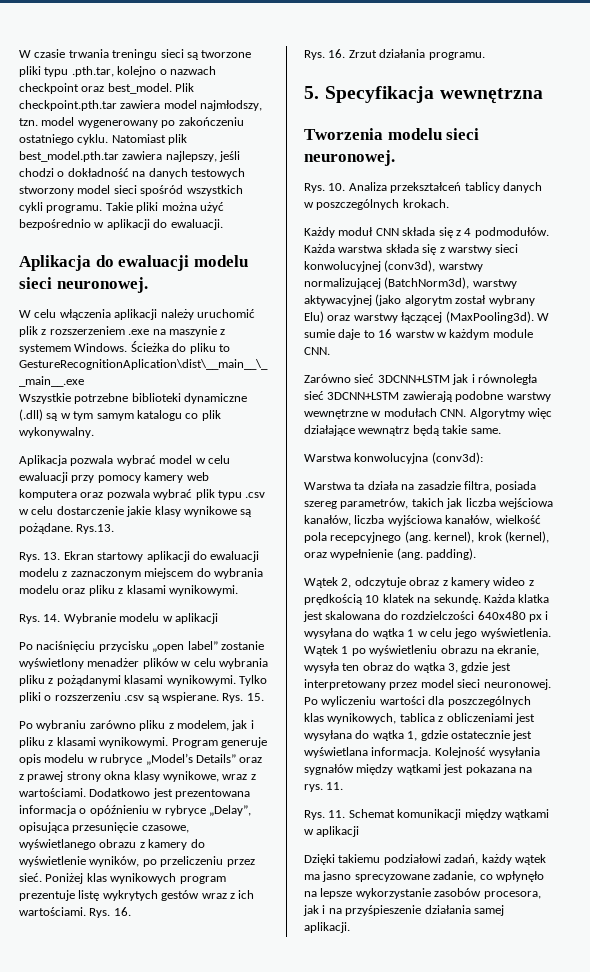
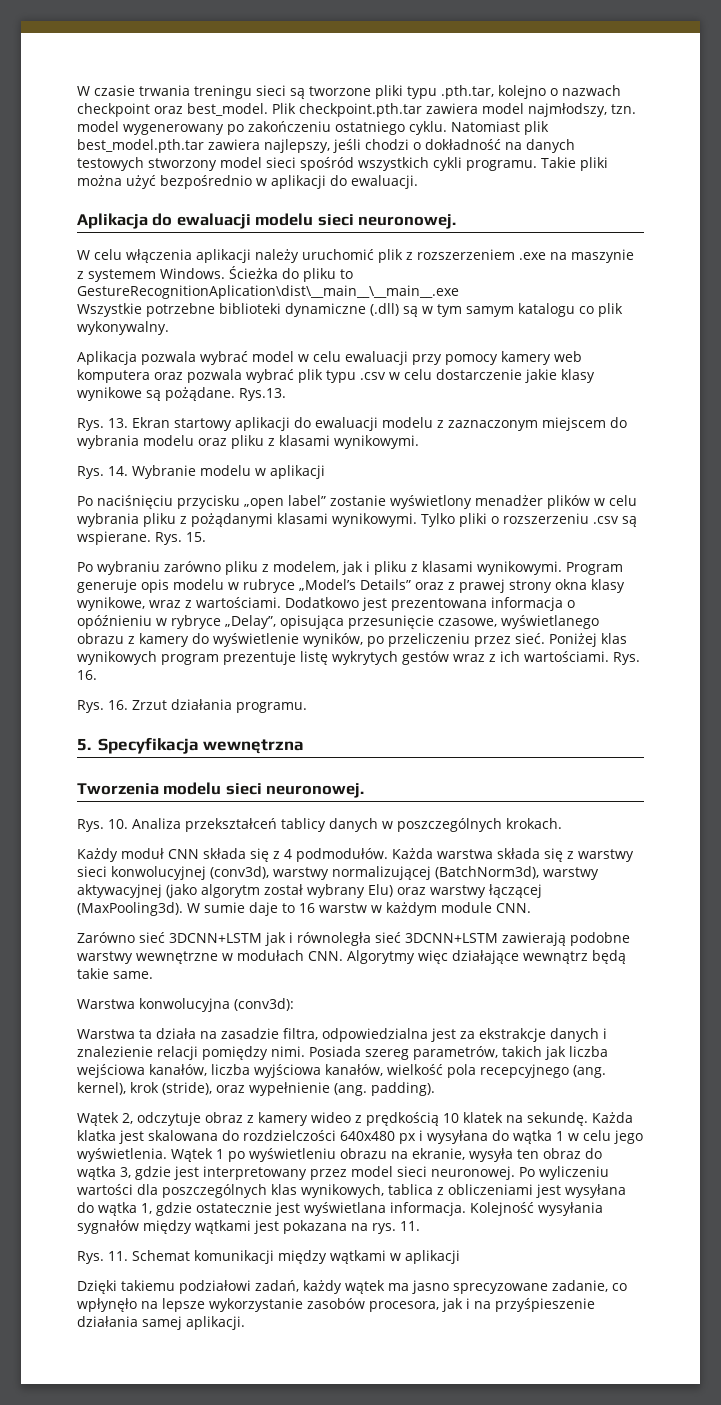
[495,481,537,492] posiada -> [322,1028,607,1042] [77,1046,361,1060] odpowiedzialna jest za ekstrakcje danych i znalezienie relacji pomiędzy nimi. Posiada
[504,531,549,543] (kernel), -> [162,1082,212,1095] (stride),

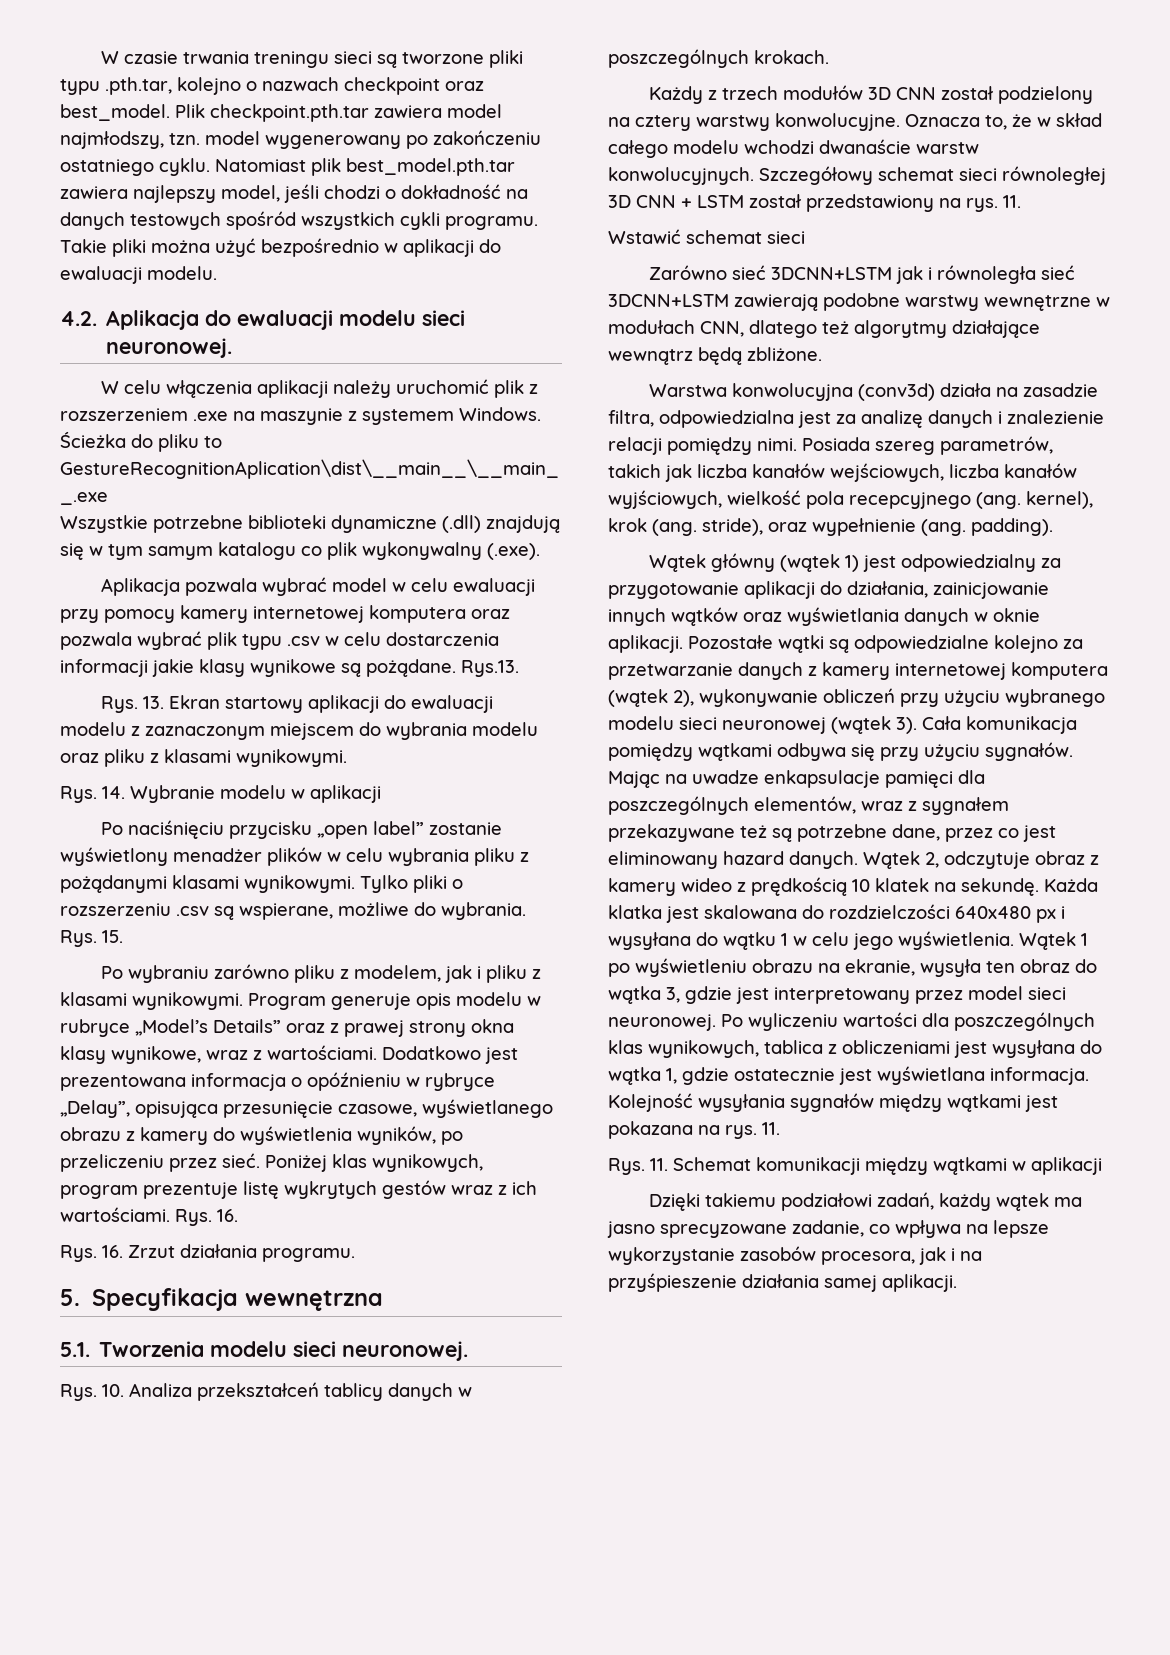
[264,139,330,153] najlepszy, -> [133,185,280,203] najlepszy model,
[148,157,296,171] stworzony model sieci -> (221, 221) none
[351,175,418,189] ewaluacji. // -> [60,266,217,284] [60,311,97,326] ewaluacji modelu. // 4.2.
[403,306,418,317] są -> [486,515,560,533] [60,543,84,560] znajdują się
[77,321,169,335] wykonywalny. -> [362,542,540,560] wykonywalny (.exe).
[554,351,582,362] web -> [253,606,364,623] internetowej
[436,369,522,380] dostarczenie -> [386,632,499,646] [60,659,148,677] dostarczenia informacji
[77,531,151,545] wspierane. -> [239,902,526,920] wspierane, możliwe do wybrania.
[213,633,299,647] wyświetlenie -> [240,1126,352,1145] wyświetlenia
[77,651,157,665] wynikowych -> [372,1154,483,1172] wynikowych,
(305, 746) none -> [60,1342,90,1357] 5.1.
[121,848,634,862] [77,866,599,880] [77,884,542,898] [77,902,531,916] moduł CNN składa się z 4 podmodułów. Każda warstwa składa się z warstwy sieci konwolucyjnej (conv3d), warstwy normalizującej (BatchNorm3d), warstwy aktywacyjnej (jako algorytm został wybrany Elu) oraz warstwy łączącej (MaxPooling3d). W sumie daje to 16 warstw w każdym module CNN. -> [707,85,1093,104] [608,113,1102,131] [608,139,979,158] [608,166,1106,185] [608,194,1021,212] [608,229,805,244] z trzech modułów 3D CNN został podzielony na cztery warstwy konwolucyjne. Oznacza to, że w skład całego modelu wchodzi dwanaście warstw konwolucyjnych. Szczegółowy schemat sieci równoległej 3D CNN + LSTM został przedstawiony na rys. 11. // Wstawić schemat sieci
[308,950,448,964] CNN. Algorytmy więc -> [700,320,947,338] CNN, dlatego też algorytmy
[77,968,153,979] takie same. -> [747,347,822,361] zbliżone.
[234,998,294,1011] [77,1029,152,1039] (conv3d): // Warstwa ta -> [857,383,935,401] (conv3d)
[479,1028,546,1042] ekstrakcje -> [861,410,923,428] analizę
[77,1064,383,1078] wejściowa kanałów, liczba wyjściowa kanałów, -> [752,463,1077,482] [608,490,722,509] kanałów wejściowych, liczba kanałów wyjściowych,
[162,1082,212,1095] (stride), -> [652,518,763,536] (ang. stride),
(119, 1119) none -> [710,553,1061,572] [608,581,1049,599] [608,607,1040,626] [608,635,1083,653] [608,662,1108,680] [608,688,1105,707] [608,716,1077,734] [608,742,1073,761] [608,770,985,788] [608,796,1009,815] [608,824,1056,842] [608,851,920,869] główny (wątek 1) jest odpowiedzialny za przygotowanie aplikacji do działania, zainicjowanie innych wątków oraz wyświetlania danych w oknie aplikacji. Pozostałe wątki są odpowiedzialne kolejno za przetwarzanie danych z kamery internetowej komputera (wątek 2), wykonywanie obliczeń przy użyciu wybranego modelu sieci neuronowej (wątek 3). Cała komunikacja pomiędzy wątkami odbywa się przy użyciu sygnałów. Mając na uwadze enkapsulacje pamięci dla poszczególnych elementów, wraz z sygnałem przekazywane też są potrzebne dane, przez co jest eliminowany hazard danych. Wątek
[513,1130,552,1144] wątka -> [723,932,776,950] wątku
[77,1298,137,1312] wpłynęło -> [895,1220,961,1238] wpływa

